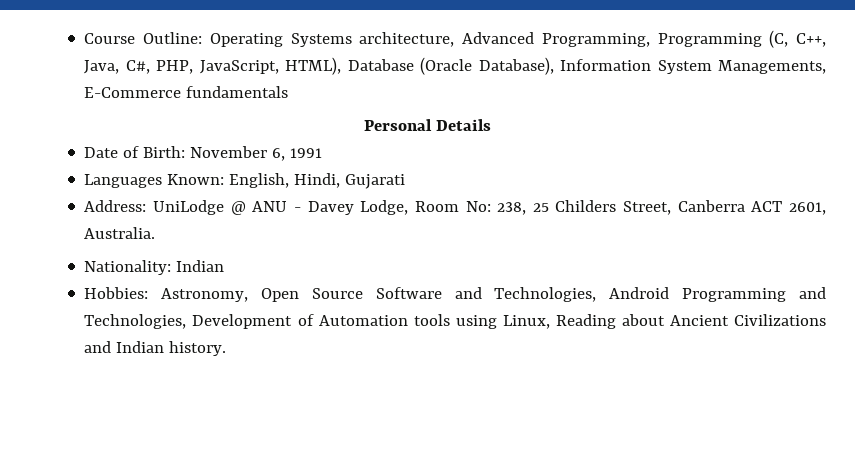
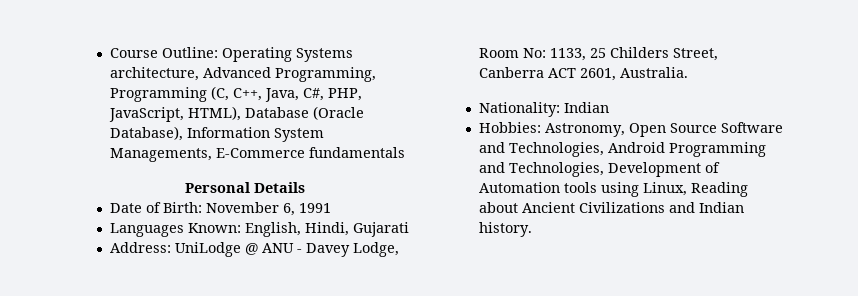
[497,202,527,215] 238, -> [550,48,587,61] 1133,

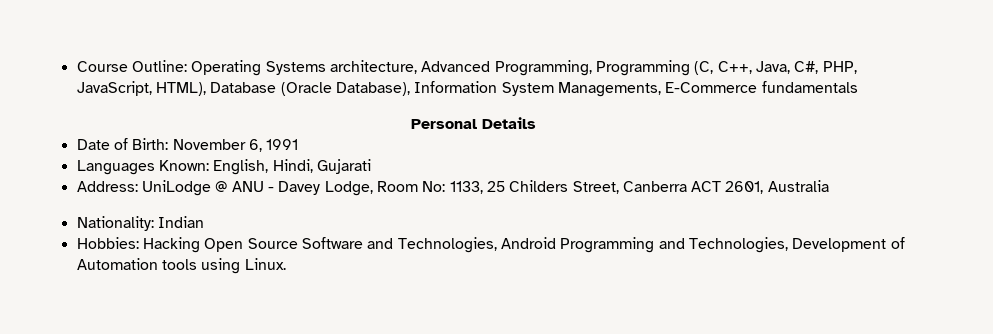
[620,67,689,78] Australia. -> [767,180,829,192] Australia
[545,123,626,137] Astronomy, -> [142,237,200,253] Hacking
[643,182,749,197] [479,202,745,213] [479,222,533,237] Linux, Reading about Ancient Civilizations and Indian history. -> [244,258,286,270] Linux.

